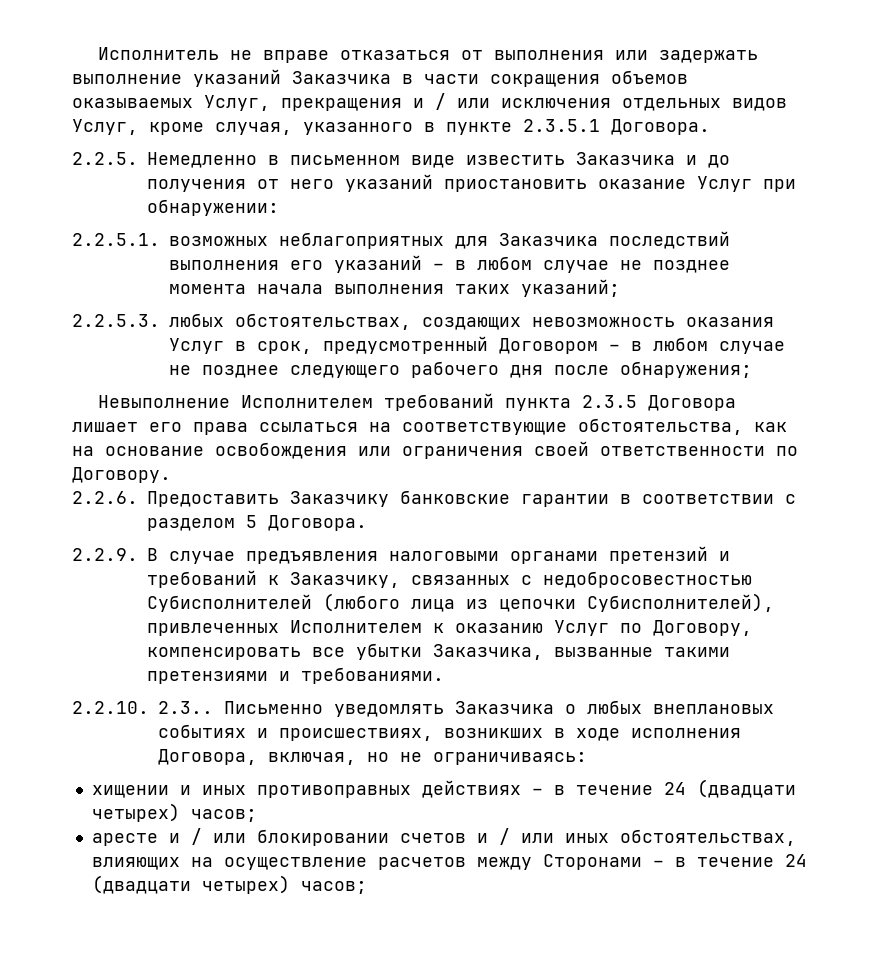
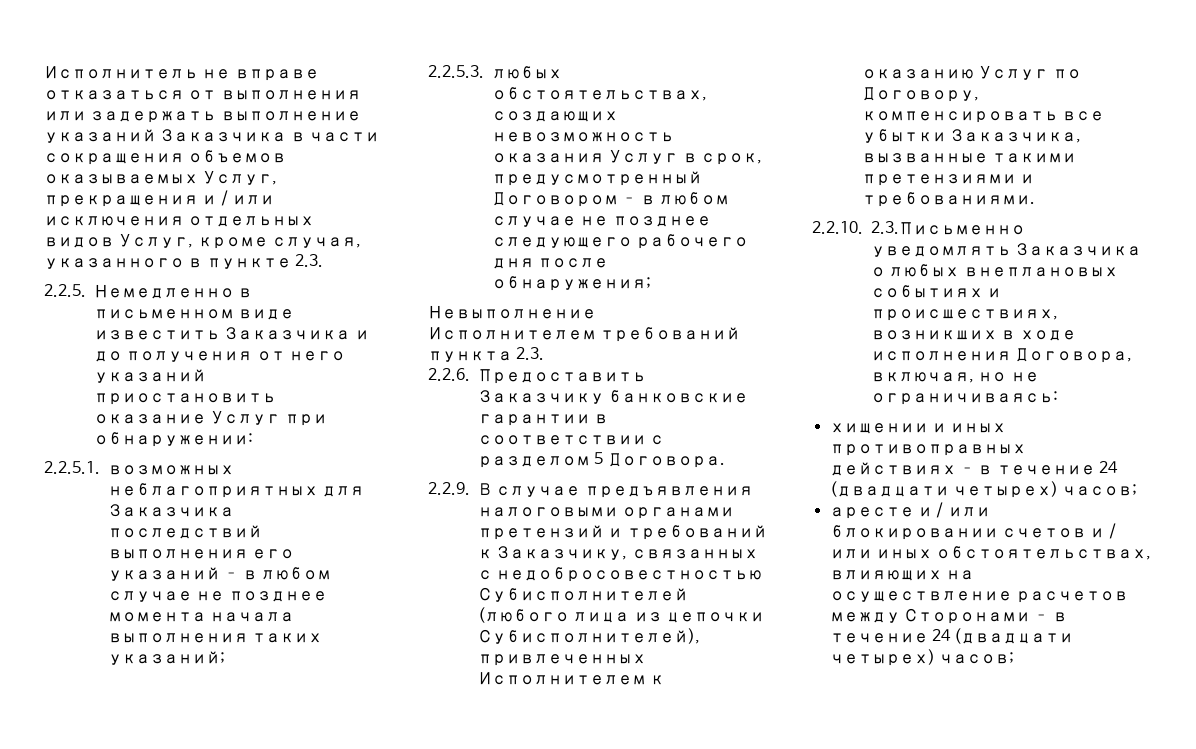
[523,119,710,135] 2.3.5.1 Договора. -> [294,254,323,267] 2.3.
[581,395,736,411] [72,418,787,435] [72,441,798,459] [72,467,171,483] 2.3.5 Договора лишает его права ссылаться на соответствующие обстоятельства, как на основание освобождения или ограничения своей ответственности по Договору. -> [516,347,545,360] 2.3.
[158,701,323,714] 2.3.. Письменно -> [871,221,1025,235] 2.3.Письменно

